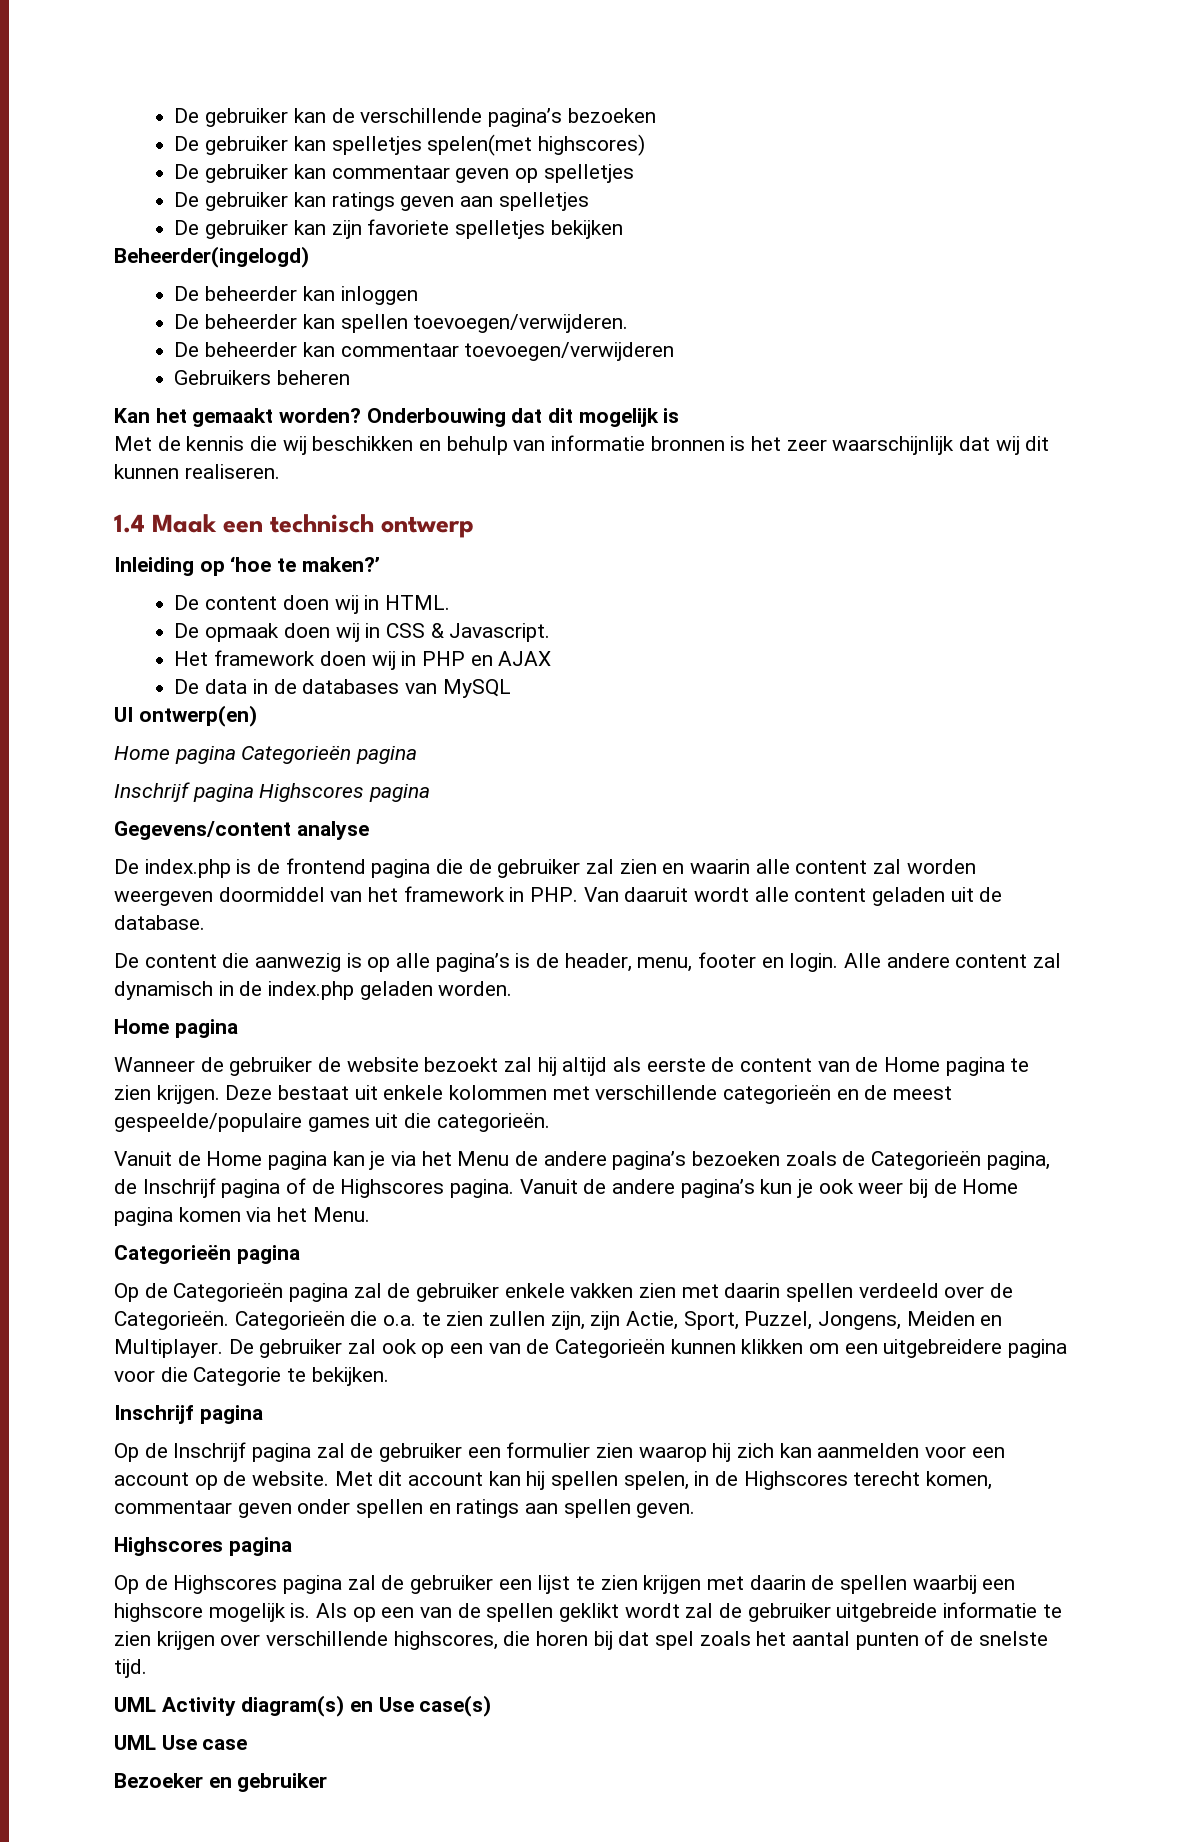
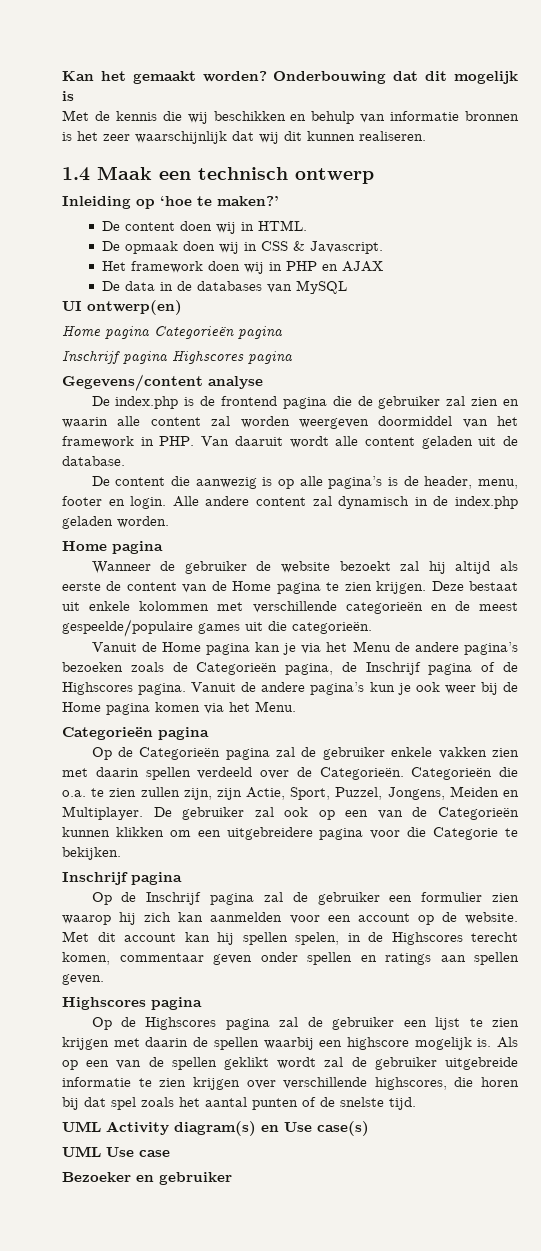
[174,108,656,127] [174,134,645,156] [174,164,634,183] [174,192,589,211] [174,219,623,239] [114,246,309,268] [174,286,418,305] [174,314,629,333] [174,342,675,361] [174,370,351,385] De gebruiker kan de verschillende pagina’s bezoeken // De gebruiker kan spelletjes spelen(met highscores) // De gebruiker kan commentaar geven op spelletjes // De gebruiker kan ratings geven aan spelletjes // De gebruiker kan zijn favoriete spelletjes bekijken // Beheerder(ingelogd) // De beheerder kan inloggen // De beheerder kan spellen toevoegen/verwijderen. // De beheerder kan commentaar toevoegen/verwijderen // Gebruikers beheren // -> (62, 76) none

